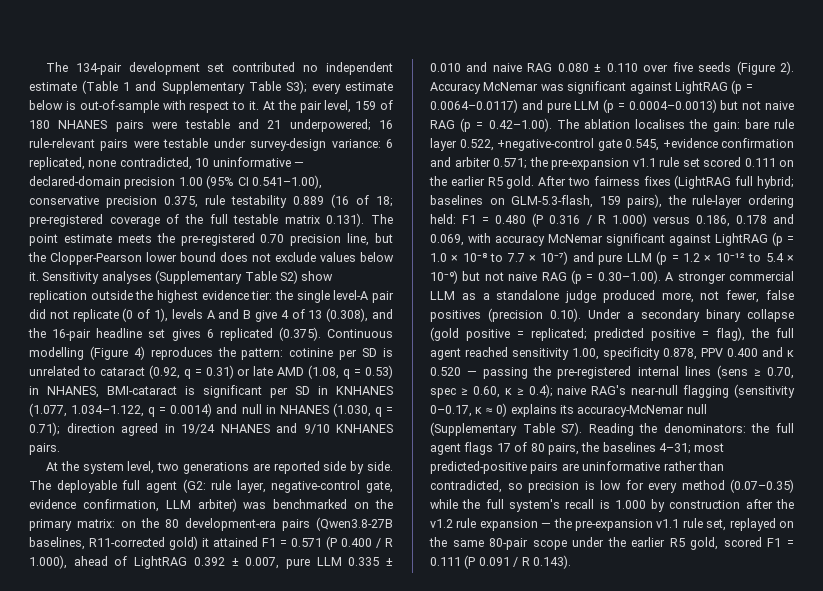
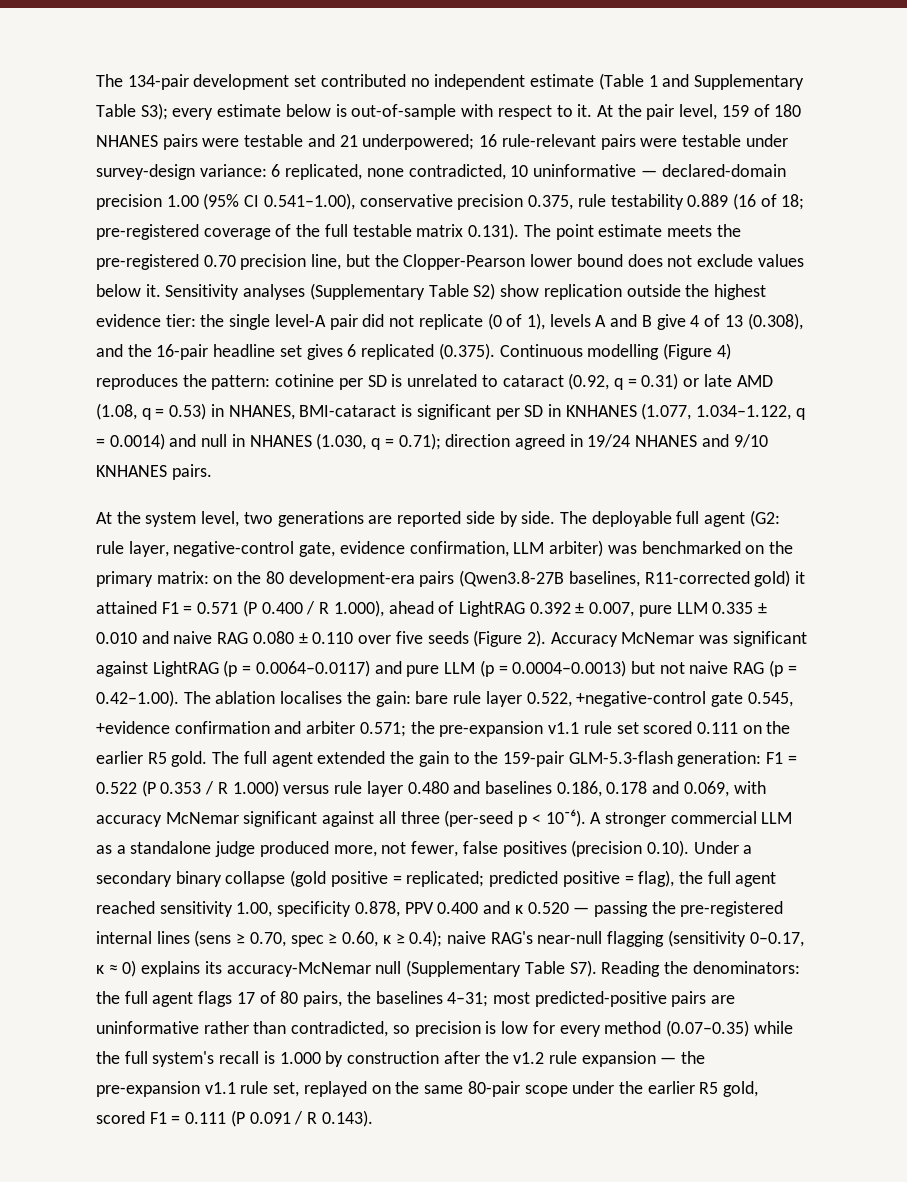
[538,175,794,189] [430,194,794,208] [430,213,690,227] After two fairness fixes (LightRAG full hybrid; baselines on GLM-5.3-flash, 159 pairs), the rule-layer ordering held: F1 = 0.480 (P 0.316 / R 1.000) versus -> [212,751,797,767] [96,780,552,797] The full agent extended the gain to the 159-pair GLM-5.3-flash generation: F1 = 0.522 (P 0.353 / R 1.000) versus rule layer 0.480 and baselines
[715,232,794,246] [430,251,794,265] [430,270,661,284] LightRAG (p = 1.0 × 10⁻⁸ to 7.7 × 10⁻⁷) and pure LLM (p = 1.2 × 10⁻¹² to 5.4 × 10⁻⁹) but not naive RAG (p = 0.30–1.00). -> [378,809,586,827] all three (per-seed p < 10⁻⁶).

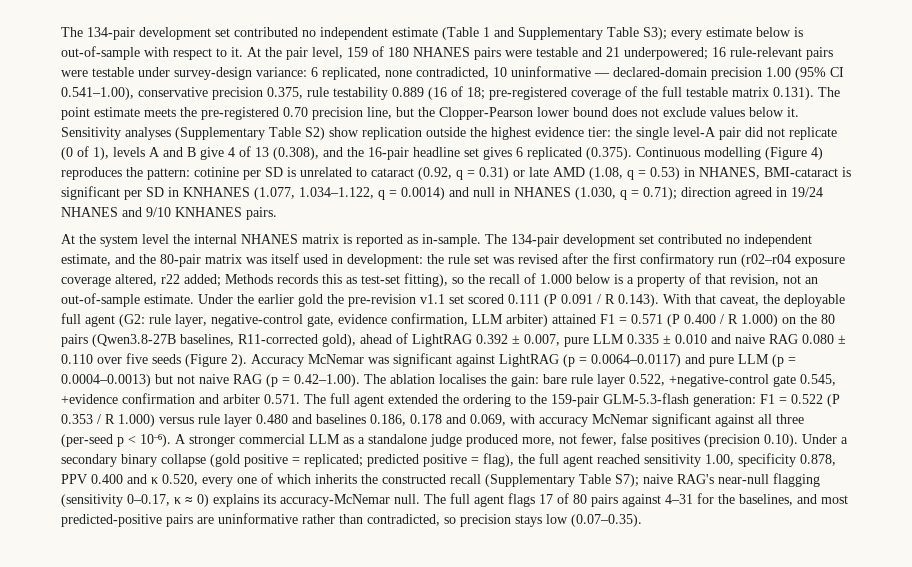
[201,511,587,527] level, two generations are reported side by side. The -> [142,234,812,247] [61,253,845,267] [61,273,818,287] [61,293,780,307] level the internal NHANES matrix is reported as in-sample. The 134-pair development set contributed no independent estimate, and the 80-pair matrix was itself used in development: the rule set was revised after the first confirmatory run (r02–r04 exposure coverage altered, r22 added; Methods records this as test-set fitting), so the recall of 1.000 below is a property of that revision, not an out-of-sample estimate. Under the earlier gold the pre-revision v1.1 set scored 0.111 (P 0.091 / R 0.143). With that caveat, the
[607,541,793,554] [96,570,805,587] was benchmarked on the primary matrix: on the 80 development-era pairs (Qwen3.8-27B baselines, R11-corrected gold) it -> (548, 320) none
[333,600,384,617] 1.000), -> [741,314,835,327] [61,334,356,347] 1.000) on the 80 pairs (Qwen3.8-27B baselines, R11-corrected gold),
[359,721,791,737] [96,751,208,767] 0.571; the pre-expansion v1.1 rule set scored 0.111 on the earlier R5 gold. -> [264,394,300,404] 0.571.
[418,751,449,767] gain -> [463,394,511,407] ordering
[527,901,784,917] [96,930,443,947] 0.520 — passing the pre-registered internal lines (sens ≥ 0.70, spec ≥ 0.60, κ ≥ 0.4); -> [162,473,639,487] 0.520, every one of which inherits the constructed recall (Supplementary Table S7);
[375,960,800,977] [96,991,120,1004] null (Supplementary Table S7). Reading the denominators: the -> [394,494,446,504] null. The
[303,991,489,1007] pairs, the baselines 4–31; -> [591,493,817,507] pairs against 4–31 for the baselines, and
[485,1020,793,1037] [96,1051,706,1067] [96,1081,759,1097] [96,1110,373,1127] is low for every method (0.07–0.35) while the full system's recall is 1.000 by construction after the v1.2 rule expansion — the pre-expansion v1.1 rule set, replayed on the same 80-pair scope under the earlier R5 gold, scored F1 = 0.111 (P 0.091 / R 0.143). -> [515,514,642,527] stays low (0.07–0.35).

